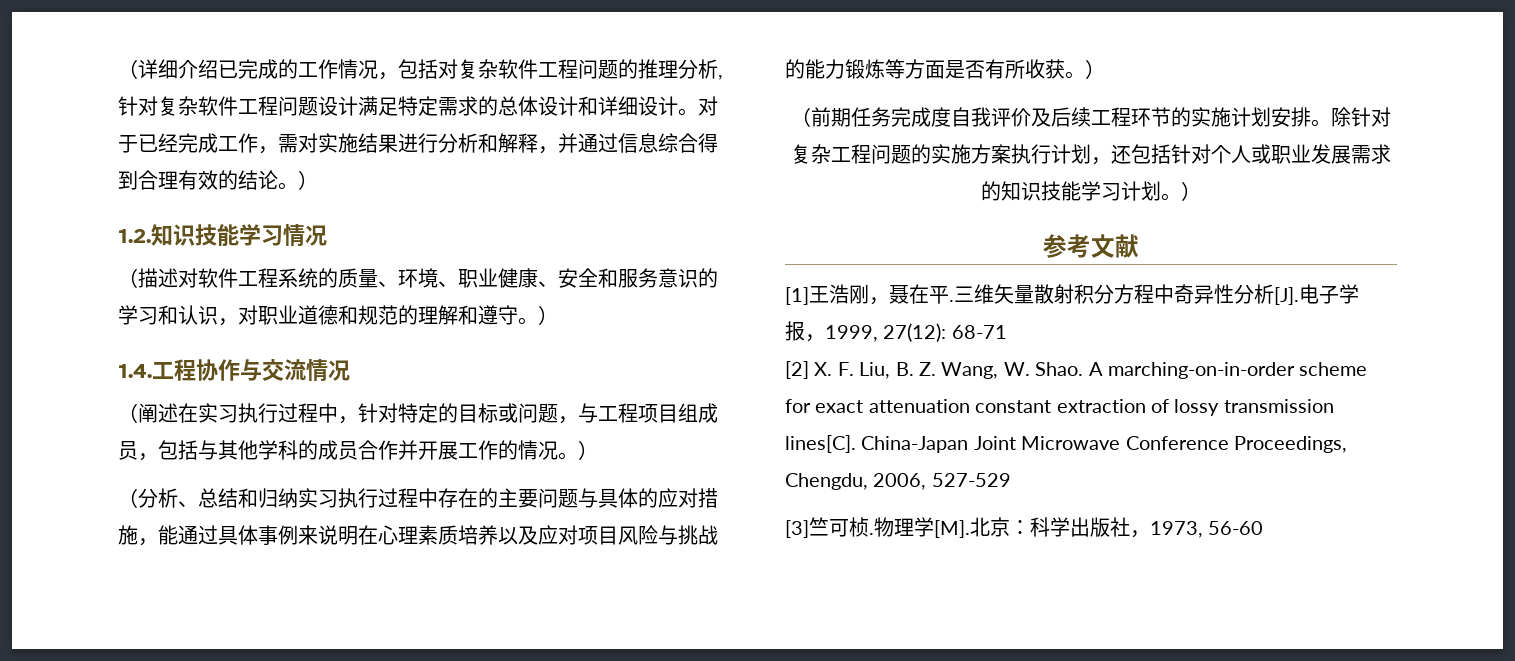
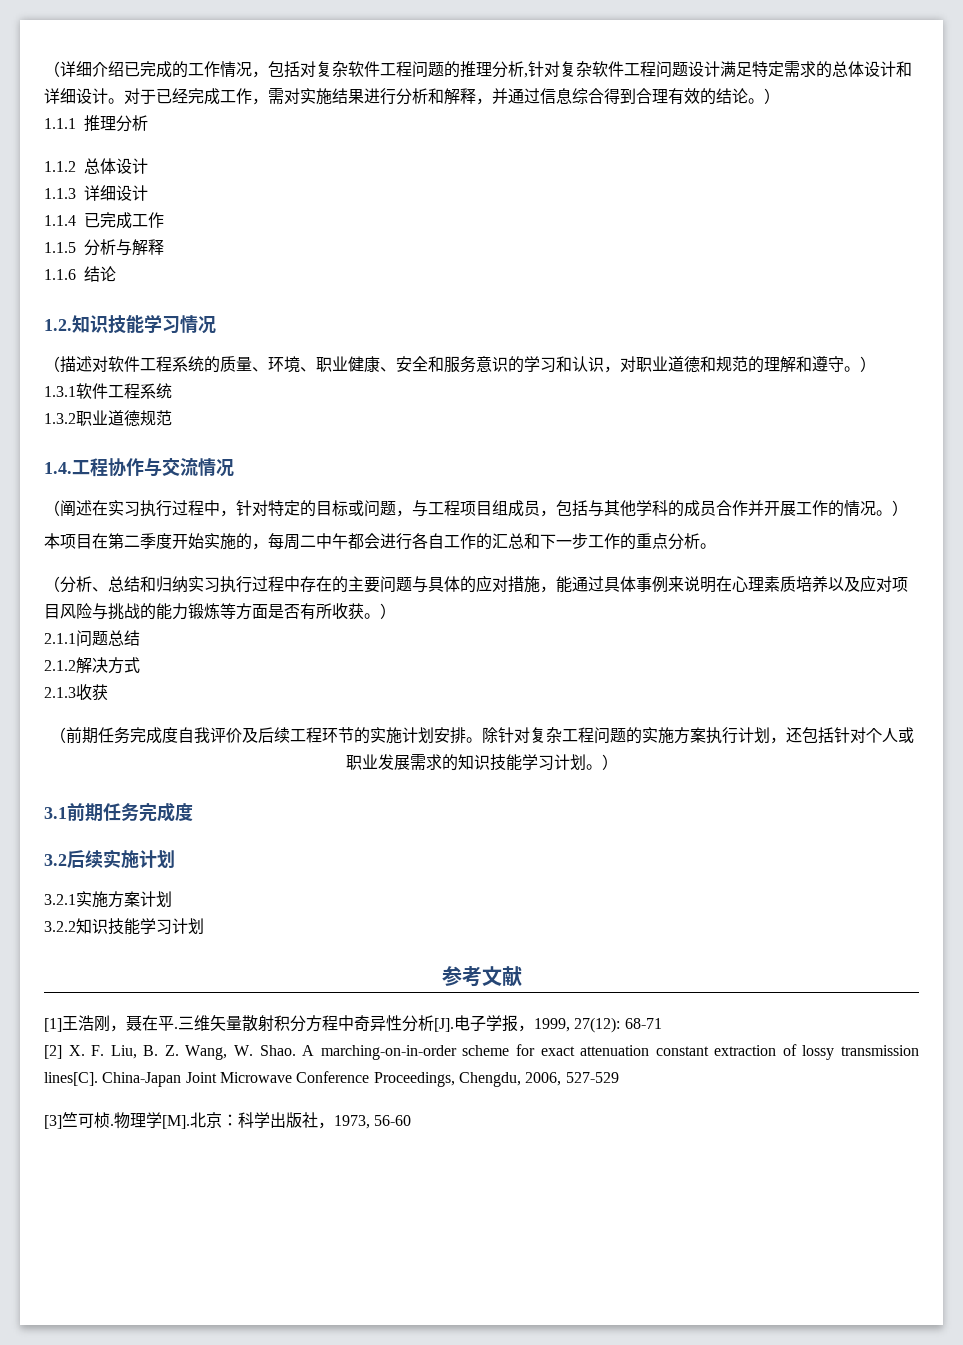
(318, 180) none -> [44,115,148,132] [44,158,148,174] [44,185,148,201] [44,212,164,229] [44,239,164,256] [44,266,116,282] // 1.1.1推理分析 // 1.1.2总体设计 // 1.1.3详细设计 // 1.1.4已完成工作 // 1.1.5分析与解释 // 1.1.6结论
(558, 315) none -> [44,383,172,399] [44,410,172,426] // 1.3.1软件工程系统 // 1.3.2职业道德规范
(598, 450) none -> [44,533,716,550] // 本项目在第二季度开始实施的，每周二中午都会进行各自工作的汇总和下一步工作的重点分析。
(1105, 69) none -> [44,630,140,647] [44,657,140,674] [44,684,108,701] // 2.1.1问题总结 // 2.1.2解决方式 // 2.1.3收获
(1201, 191) none -> [44,802,193,822] [44,849,175,868] [44,891,172,908] [44,918,204,935] // 3.1前期任务完成度 // 3.2后续实施计划 // 3.2.1实施方案计划 // 3.2.2知识技能学习计划

